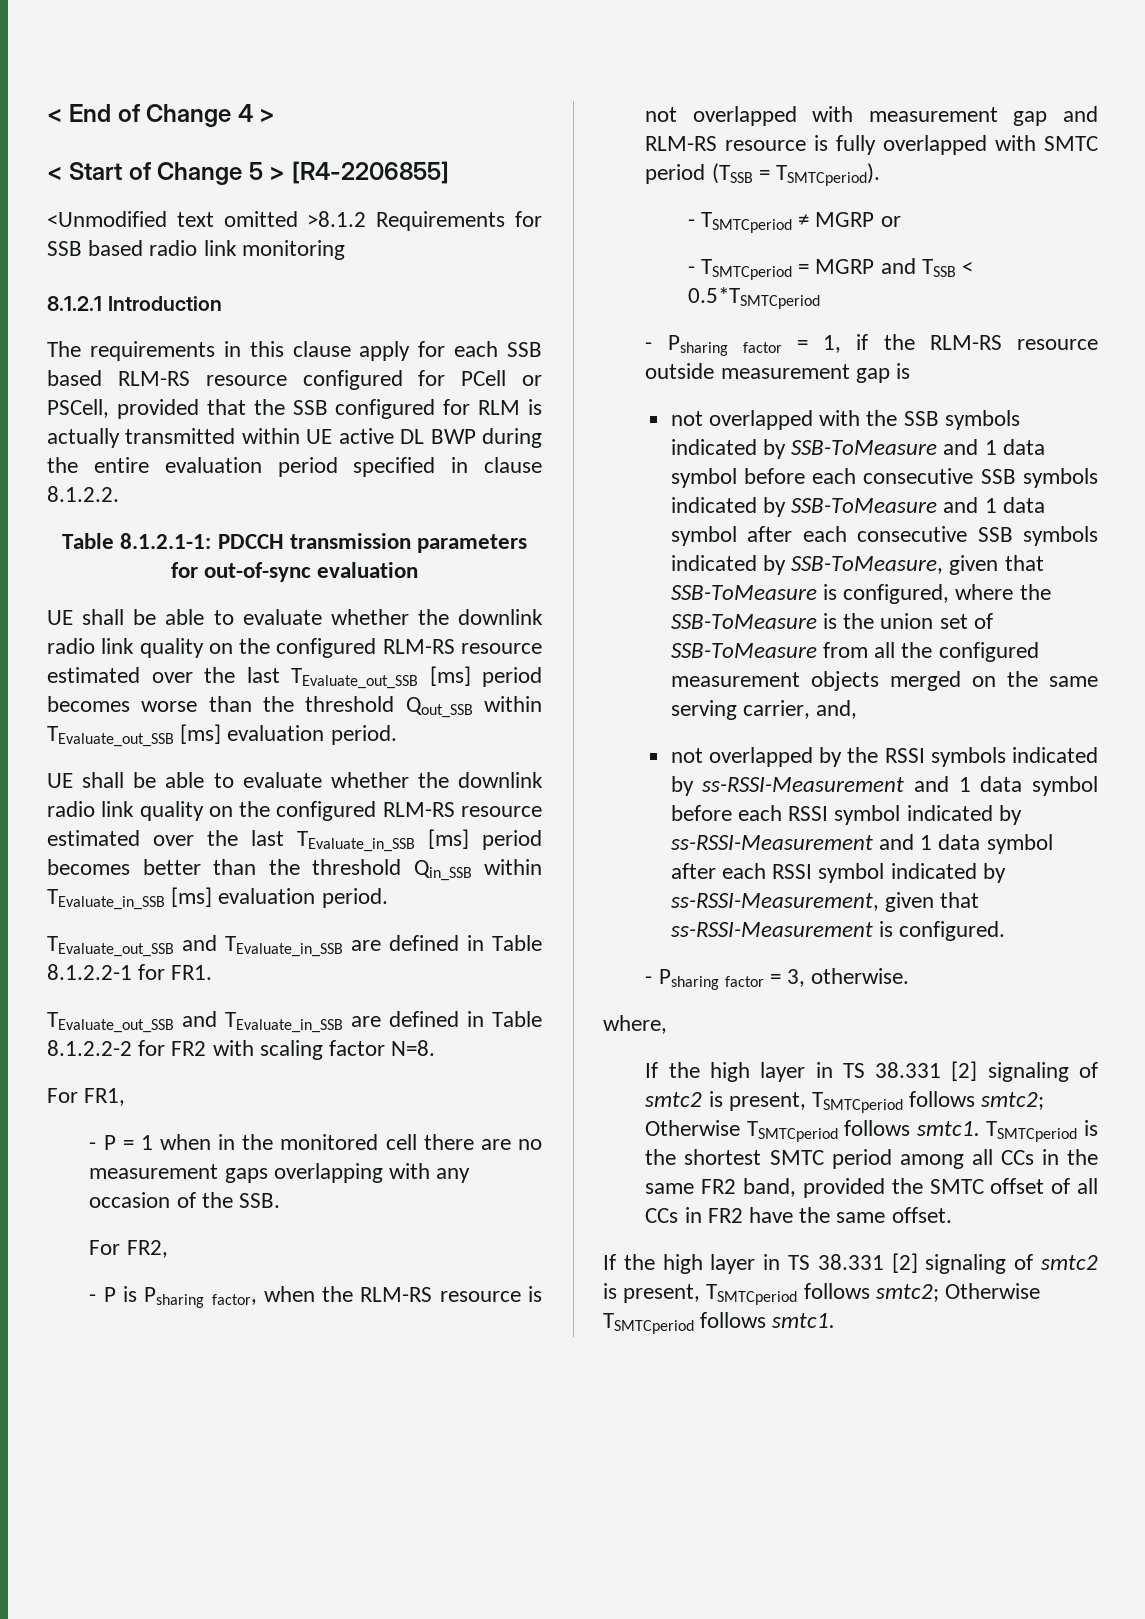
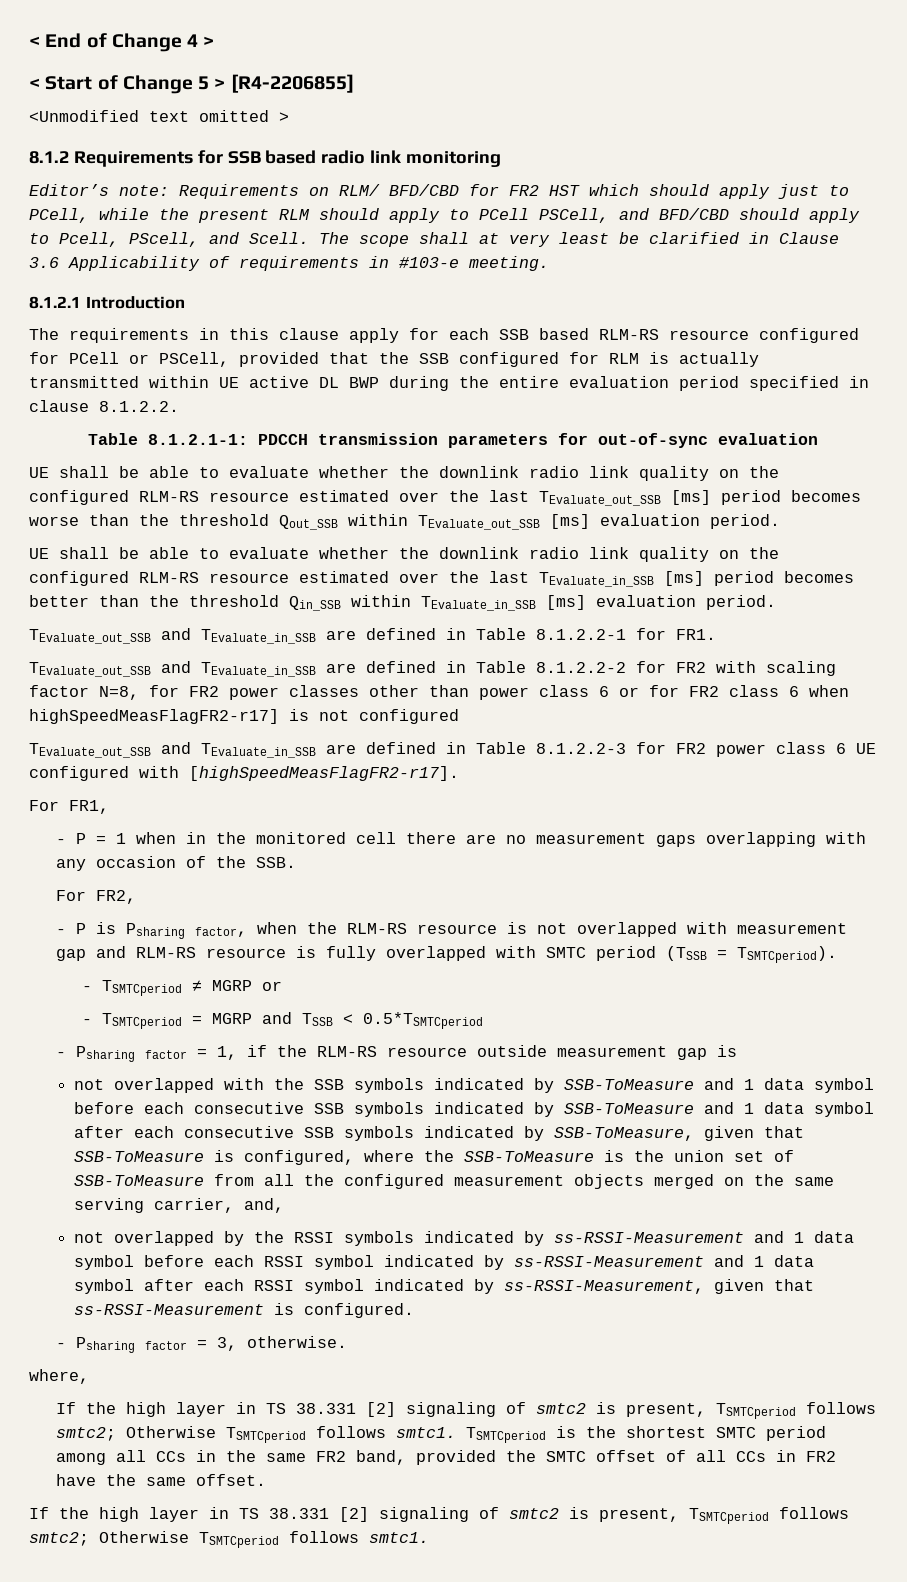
[307,211,367,227] >8.1.2 -> [279,112,289,122] [29,151,69,164] > // 8.1.2
(345, 250) none -> [29,184,849,199] [29,208,860,223] [29,232,839,247] [29,256,549,271] // Editor’s note: Requirements on RLM/ BFD/CBD for FR2 HST which should apply just to PCell, while the present RLM should apply to PCell PSCell, and BFD/CBD should apply to Pcell, PScell, and Scell. The scope shall at very least be clarified in Clause 3.6 Applicability of requirements in #103-e meeting.
[391,1040,436,1056] N=8. -> [99,685,849,700] [29,709,459,724] [29,742,876,758] [29,766,459,781] N=8, for FR2 power classes other than power class 6 or for FR2 class 6 when highSpeedMeasFlagFR2-r17] is not configured // TEvaluate_out_SSB and TEvaluate_in_SSB are defined in Table 8.1.2.2-3 for FR2 power class 6 UE configured with [highSpeedMeasFlagFR2-r17].

